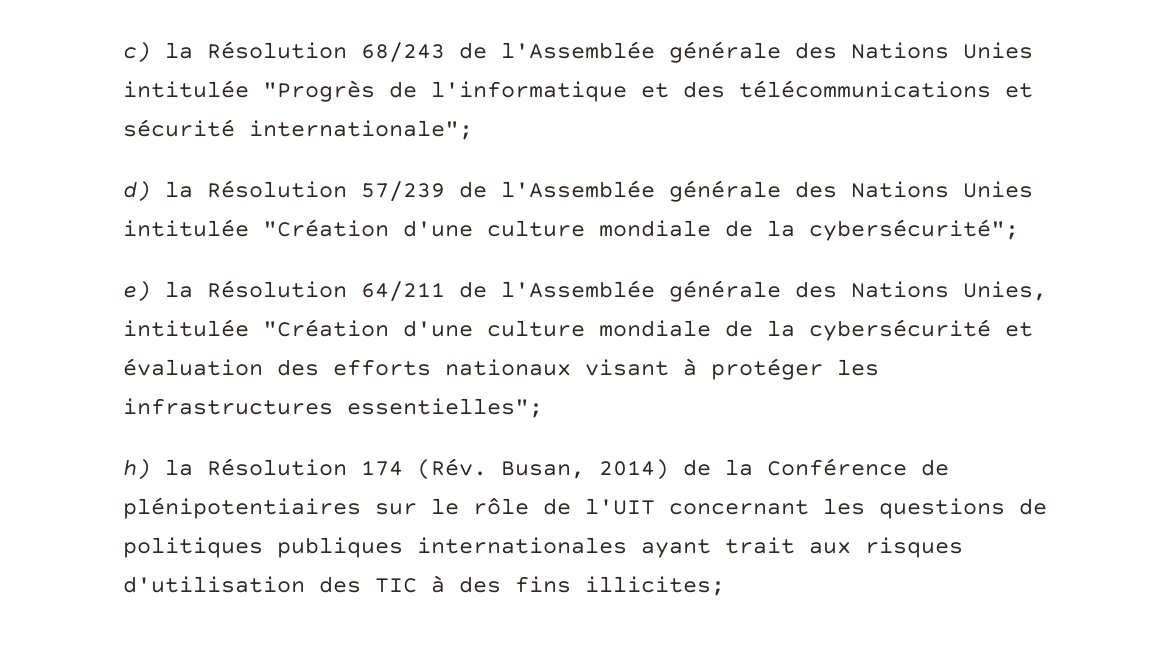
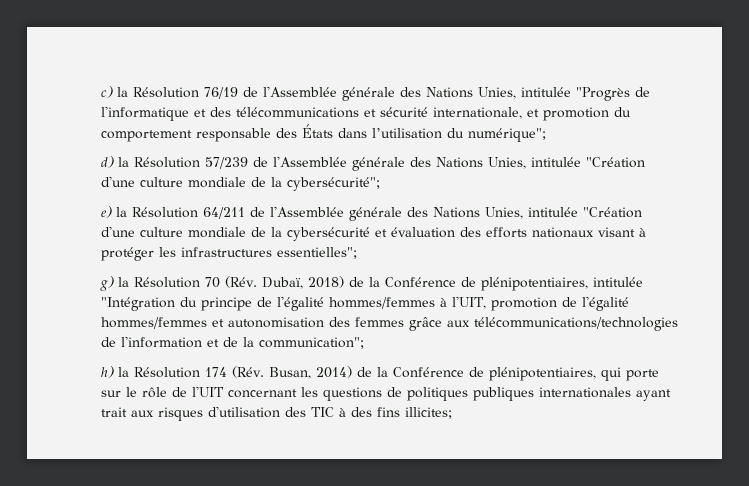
[361,41,1033,63] 68/243 de l'Assemblée générale des Nations Unies -> [204,86,516,101] 76/19 de l'Assemblée générale des Nations Unies,
[249,120,473,140] internationale"; -> [433,107,631,121] [101,124,546,142] internationale, et promotion du comportement responsable des États dans l’utilisation du numérique";
[963,181,1033,198] Unies -> [488,157,526,169] Unies,
(543, 408) none -> [100,276,643,291] [101,296,629,311] [101,317,678,331] [101,336,364,349] // g) la Résolution 70 (Rév. Dubaï, 2018) de la Conférence de plénipotentiaires, intitulée "Intégration du principe de l'égalité hommes/femmes à l'UIT, promotion de l'égalité hommes/femmes et autonomisation des femmes grâce aux télécommunications/technologies de l'information et de la communication";
[123,497,361,519] plénipotentiaires -> [488,367,659,381] plénipotentiaires, qui porte

